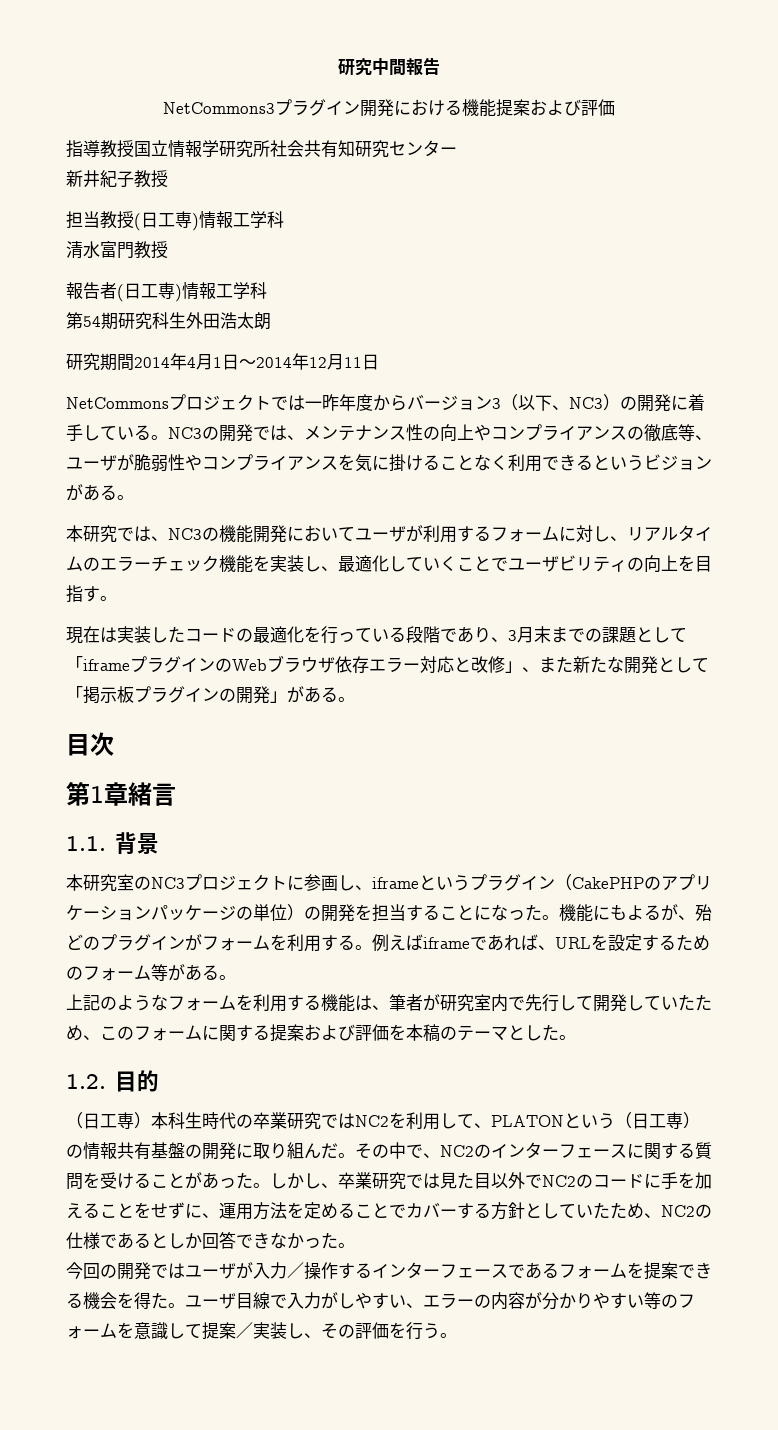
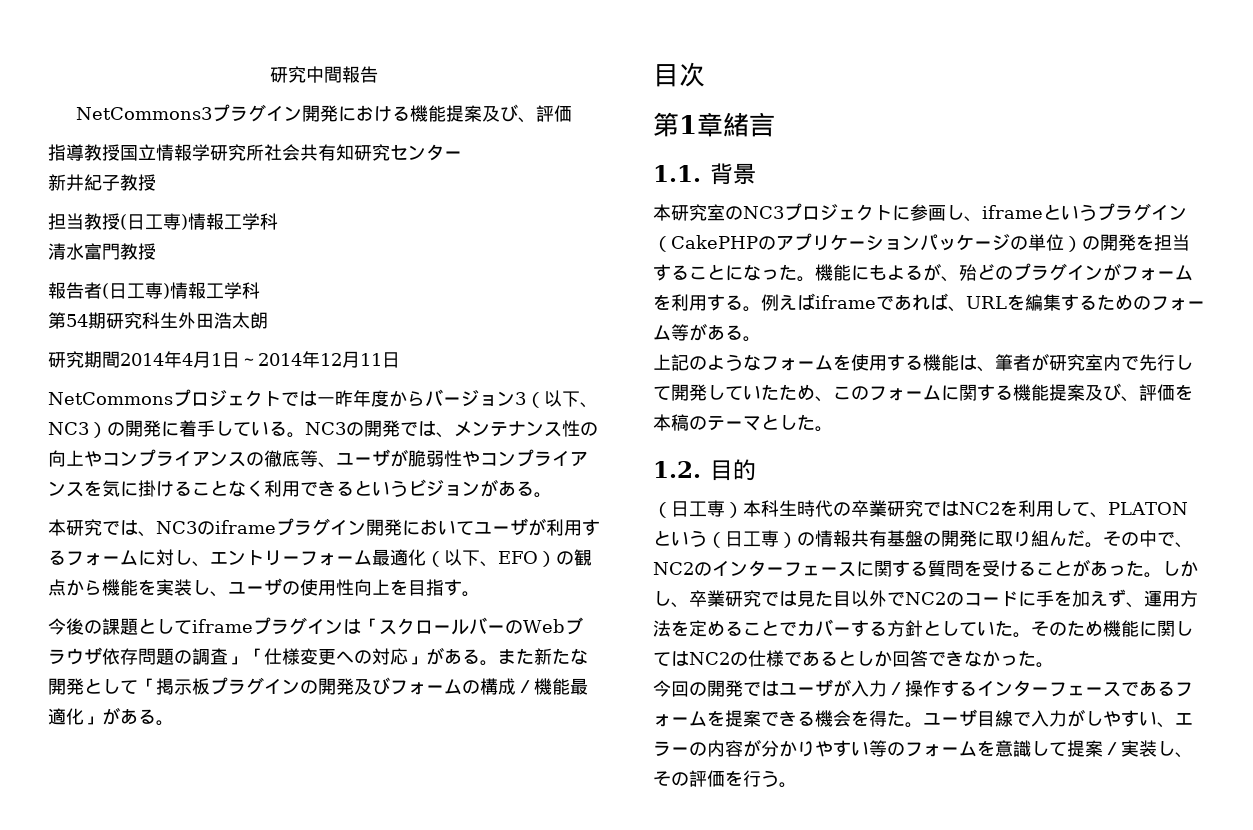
[530,99,581,116] および -> [482,104,536,123] 及び、
[219,525,253,543] 機能 -> [215,518,366,536] iframeプラグイン
[627,525,712,542] [66,555,712,573] [66,585,117,603] [66,626,585,644] リアルタイムのエラーチェック機能を実装し、最適化していくことでユーザビリティの向上を目指す。 // 現在は実装したコードの最適化を行っている段階であり、3月末まで -> [210,549,592,567] [48,578,480,597] [48,618,84,635] エントリーフォーム最適化（以下、EFO）の観点から機能を実装し、ユーザの使用性向上を目指す。 // 今後
[66,656,215,673] 「iframeプラグイン -> [192,617,505,635] iframeプラグインは「スクロールバー
[369,656,539,673] エラー対応と改修」、 -> [138,647,498,666] 問題の調査」「仕様変更への対応」がある。
(270, 695) none -> [354,677,588,695] [48,708,84,725] 及びフォームの構成／機能最適化
[608,934,642,951] 設定 -> [1025,294,1061,311] 編集
[253,994,270,1011] 利 -> [851,354,869,371] 使
[270,1024,355,1042] 提案および -> [1013,383,1139,402] 機能提案及び、
[83,1202,202,1219] ることをせずに -> [1108,589,1126,607] ず
[610,1202,661,1219] ため、 -> [1013,620,1193,638] [653,651,689,666] 。そのため機能に関しては

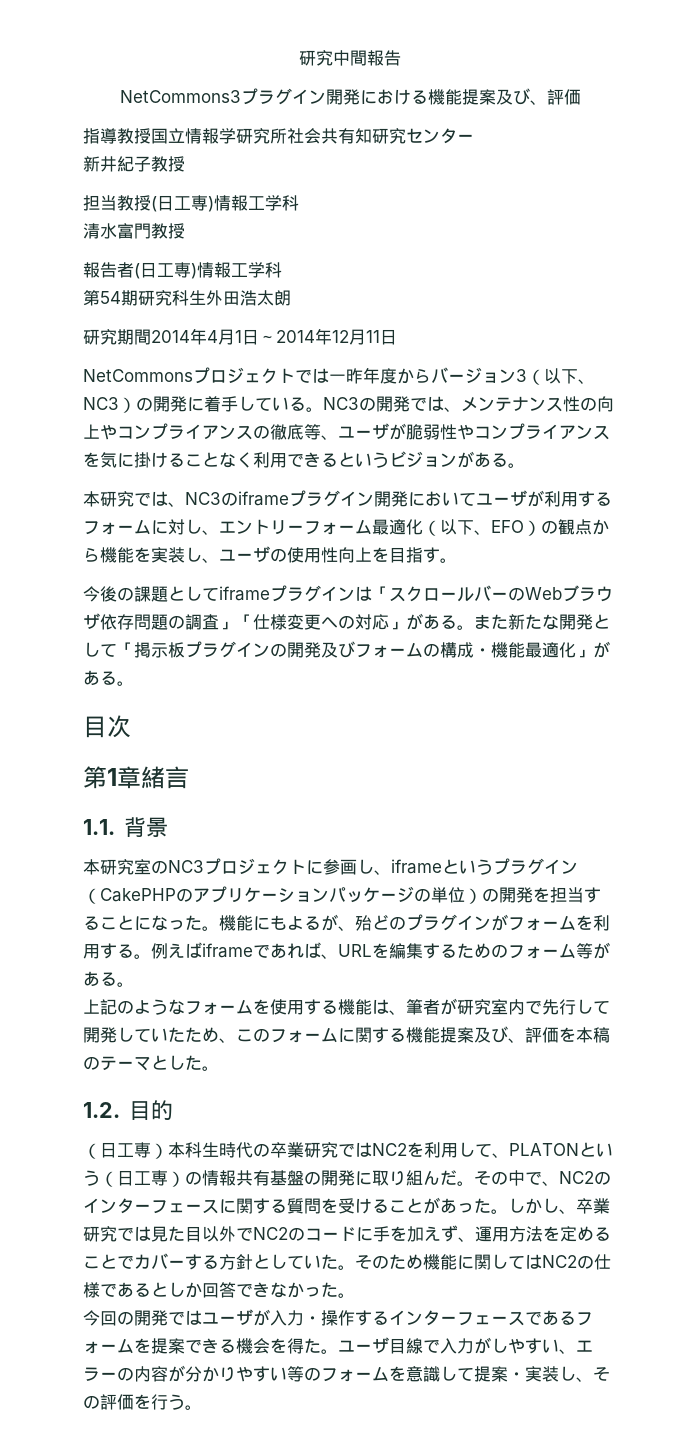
[516,680,534,693] ／ -> [474,648,491,656] ・
[887,682,905,695] ／ -> [304,1316,321,1324] ・
[1103,742,1121,755] ／ -> [508,1372,525,1380] ・

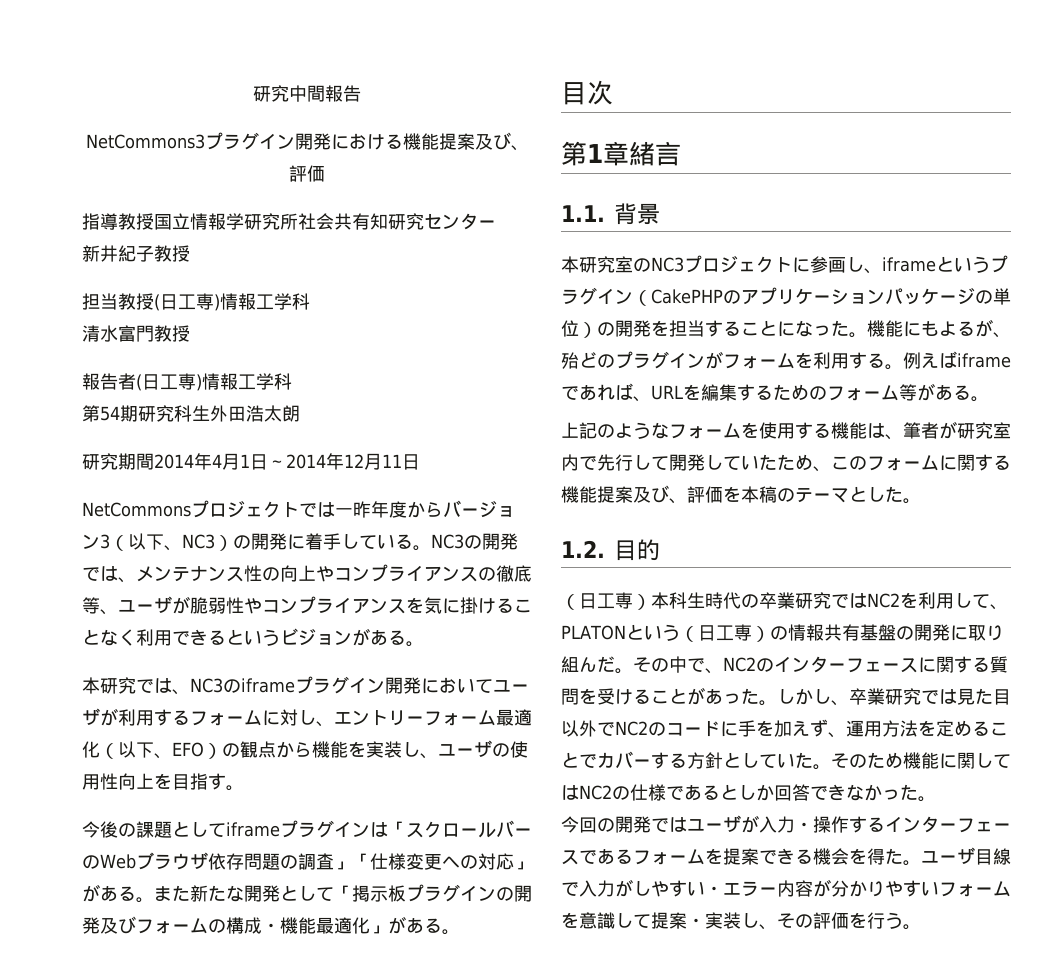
[559,1340,593,1354] [83,1367,134,1381] 、エラーの -> [705,881,777,896] ・エラー
[287,1366,321,1382] 等の -> (939, 888) none

